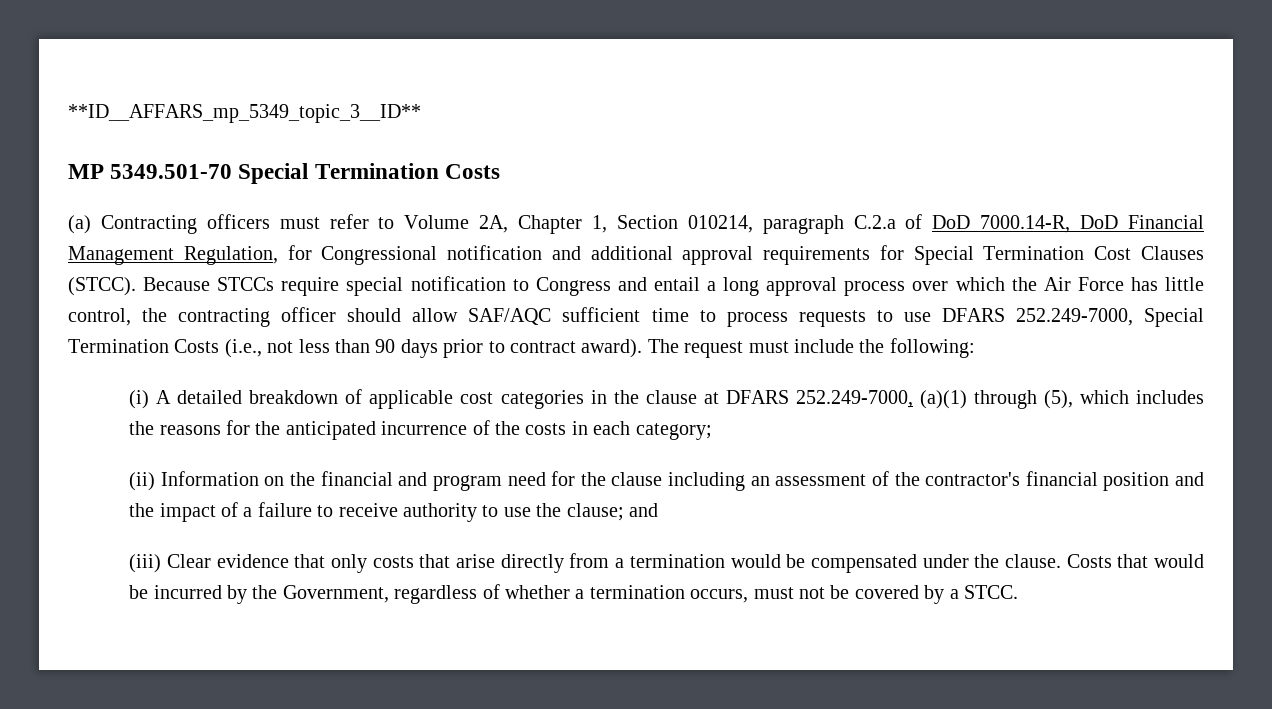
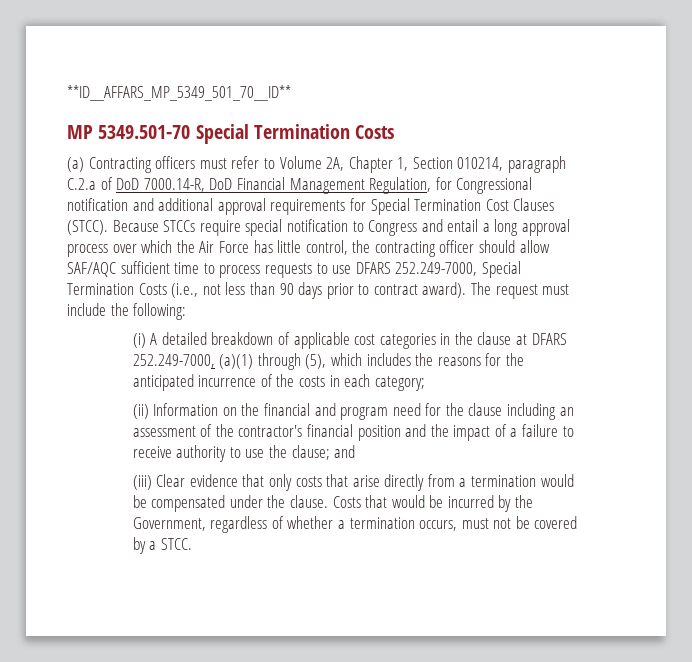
[68,104,421,123] **ID__AFFARS_mp_5349_topic_3__ID** -> [67,85,291,101] **ID__AFFARS_MP_5349_501_70__ID**

